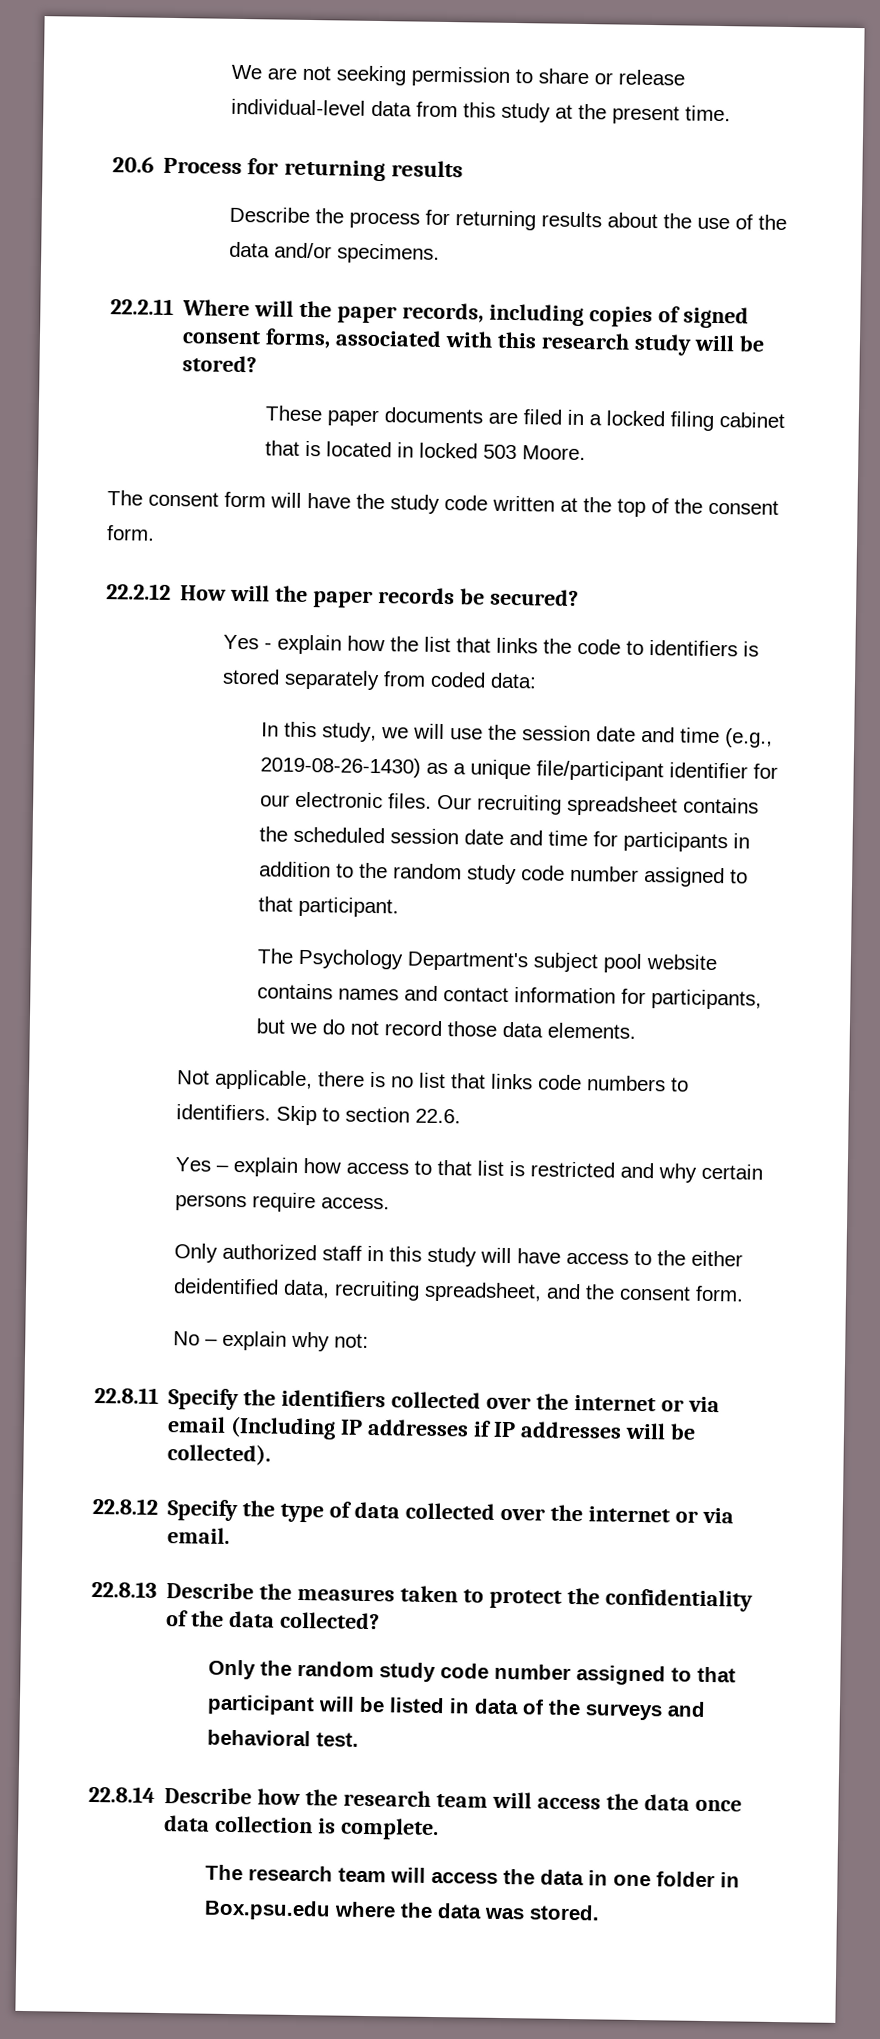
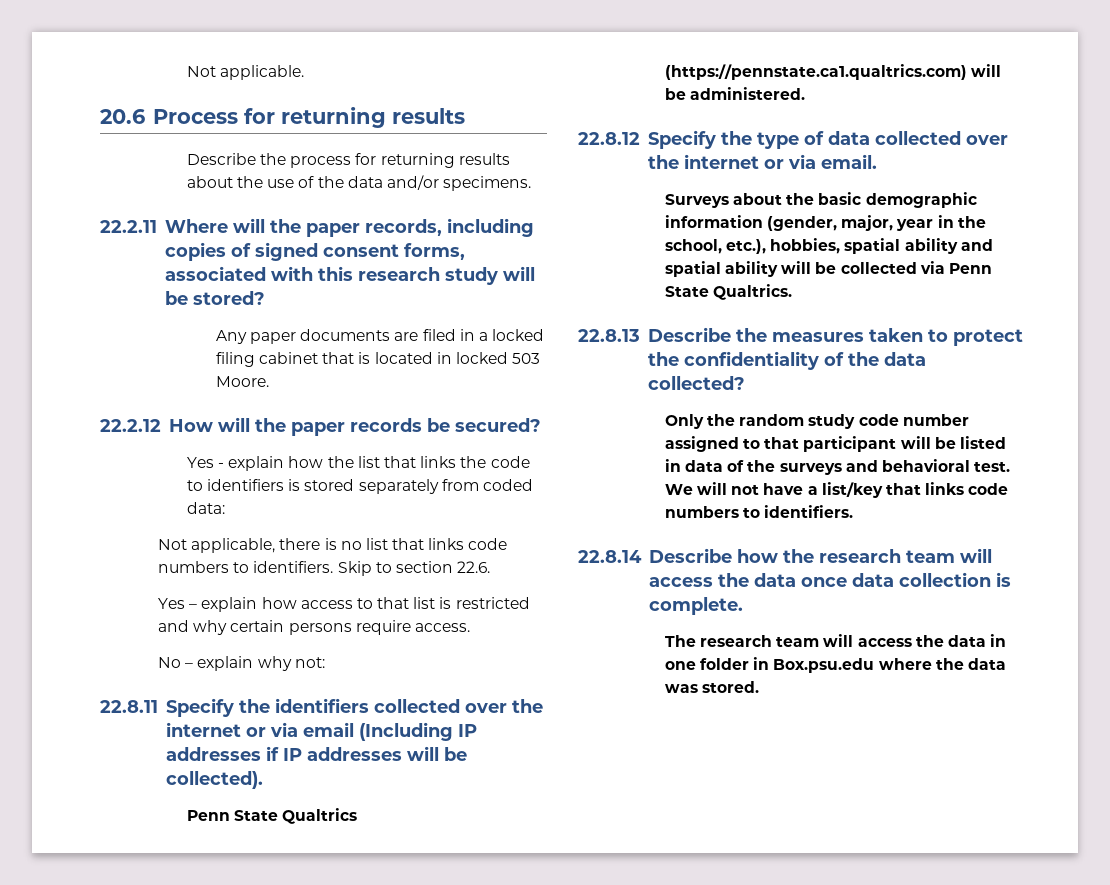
[230,64,685,87] [230,98,731,125] We are not seeking permission to share or release individual-level data from this study at the present time. -> [186,65,305,80] Not applicable.
[264,405,322,422] These -> [215,330,247,344] Any
[107,490,779,517] [106,525,155,541] // The consent form will have the study code written at the top of the consent form. -> (269, 381) none
[260,721,773,748] [259,756,778,782] [259,791,759,817] [258,826,750,853] [258,861,748,888] [257,896,399,918] [256,948,717,973] [256,983,762,1010] [255,1018,636,1039] // In this study, we will use the session date and time (e.g., 2019-08-26-1430) as a unique file/participant identifier for our electronic files. Our recruiting spreadsheet contains the scheduled session date and time for participants in addition to the random study code number assigned to that participant. // The Psychology Department's subject pool website contains names and contact information for participants, but we do not record those data elements. -> (225, 508) none
[174,1243,744,1267] [173,1278,745,1303] // Only authorized staff in this study will have access to the either deidentified data, recruiting spreadsheet, and the consent form. -> (470, 627) none
(272, 1454) none -> [186,808,358,824] [664,64,1002,80] [664,87,806,100] // Penn State Qualtrics (https://pennstate.ca1.qualtrics.com) will be administered.
(231, 1535) none -> [664,192,977,208] [664,215,986,231] [664,238,993,254] [664,261,993,277] [664,284,793,300] // Surveys about the basic demographic information (gender, major, year in the school, etc.), hobbies, spatial ability and spatial ability will be collected via Penn State Qualtrics.
(359, 1739) none -> [664,482,1009,498] [664,505,854,518] We will not have a list/key that links code numbers to identifiers.

